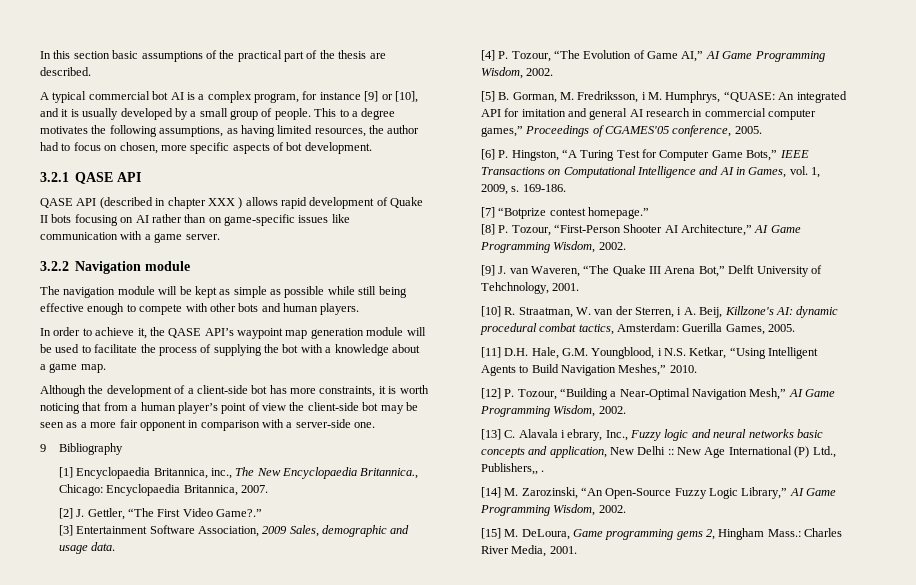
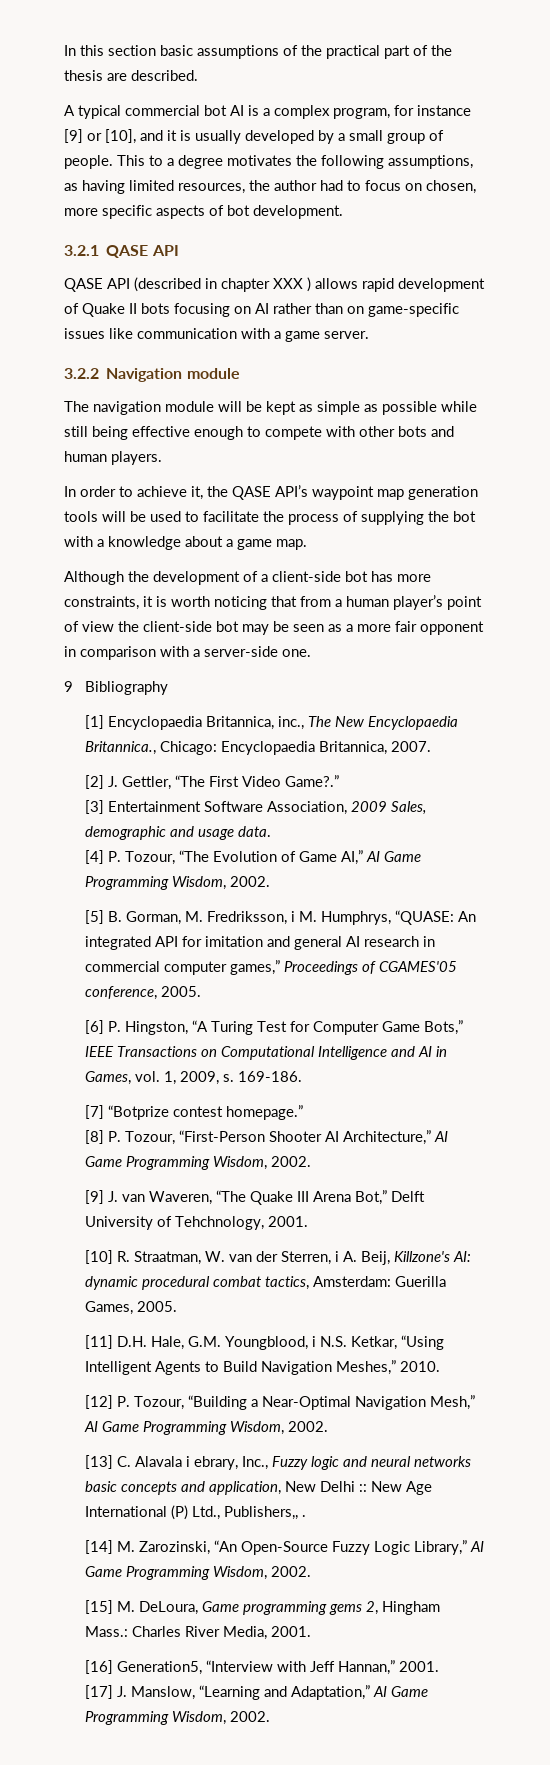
[366,327,404,336] module -> [64,511,98,522] tools
(577, 550) none -> [84,1660,439,1675] [84,1685,428,1700] [84,1711,270,1725] // [16] Generation5, “Interview with Jeff Hannan,” 2001. // [17] J. Manslow, “Learning and Adaptation,” AI Game Programming Wisdom, 2002.

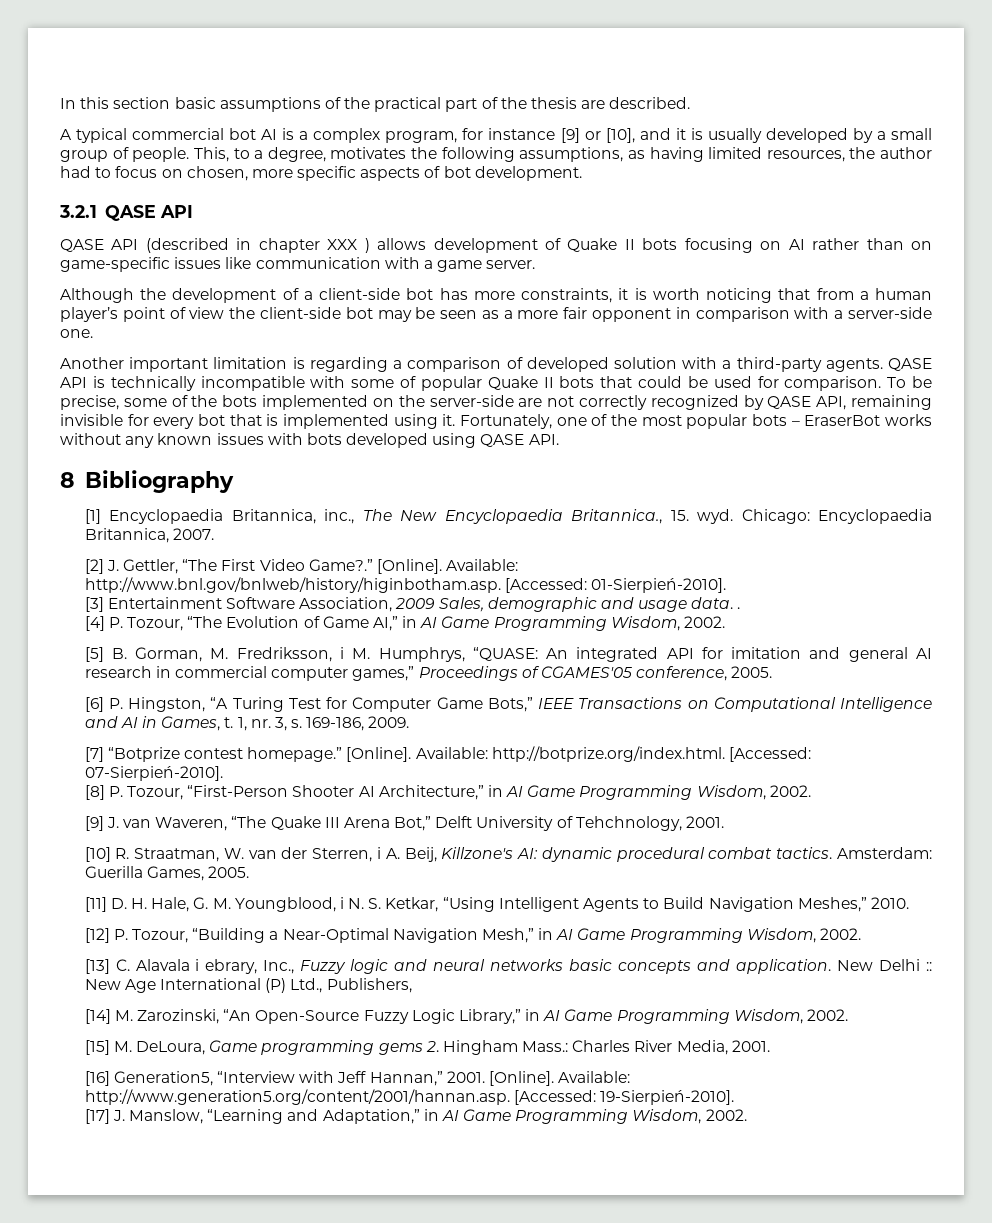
[117,155,145,166] This -> [193,147,229,162] This,
[178,155,223,169] degree -> [267,147,326,162] degree,
[362,278,394,292] rapid -> (427, 244) none
[64,368,240,382] [64,401,477,415] [64,426,454,440] [64,451,162,465] [64,485,478,500] [64,511,476,525] [64,536,307,550] // 3.2.2 Navigation module // The navigation module will be kept as simple as possible while still being effective enough to compete with other bots and human players. // In order to achieve it, the QASE API’s waypoint map generation tools will be used to facilitate the process of supplying the bot with a knowledge about a game map. -> (536, 264) none
[64,681,73,692] 9 -> [60,357,932,372] [60,376,933,391] [60,395,932,410] [60,414,932,429] [60,433,559,448] [60,472,75,488] Another important limitation is regarding a comparison of developed solution with a third-party agents. QASE API is technically incompatible with some of popular Quake II bots that could be used for comparison. To be precise, some of the bots implemented on the server-side are not correctly recognized by QASE API, remaining invisible for every bot that is implemented using it. Fortunately, one of the most popular bots – EraserBot works without any known issues with bots developed using QASE API. // 8
(156, 748) none -> [670,509,734,524] 15. wyd.
(339, 781) none -> [376,559,519,574] [84,577,726,593] [Online]. Available: http://www.bnl.gov/bnlweb/history/higinbotham.asp. [Accessed: 01-Sierpień-2010].
(271, 831) none -> [737,607,741,609] .
(363, 857) none -> [402,616,418,628] in
[134,1071,302,1085] vol. 1, 2009, s. 169-186. -> [224,716,410,731] t. 1, nr. 3, s. 169-186, 2009.
(303, 1112) none -> [346,746,811,762] [84,766,223,781] [Online]. Available: http://botprize.org/index.html. [Accessed: 07-Sierpień-2010].
(431, 1137) none -> [487,785,503,797] in
[264,1276,309,1290] tactics, -> [776,847,833,859] tactics.
[116,1336,347,1350] D.H. Hale, G.M. Youngblood, i N.S. -> [110,897,382,912] D. H. Hale, G. M. Youngblood, i N. S.
(475, 1402) none -> [538,928,554,940] in
[208,1481,281,1495] application, -> [736,959,832,974] application.
[223,1506,306,1520] Publishers,, . -> [326,978,412,993] Publishers,
(467, 1547) none -> [525,1009,541,1021] in
[365,1601,378,1615] 2, -> [425,1041,439,1052] 2.
(439, 1666) none -> [488,1071,631,1086] [84,1089,734,1105] [Online]. Available: http://www.generation5.org/content/2001/hannan.asp. [Accessed: 19-Sierpień-2010].
(370, 1692) none -> [423,1109,439,1121] in

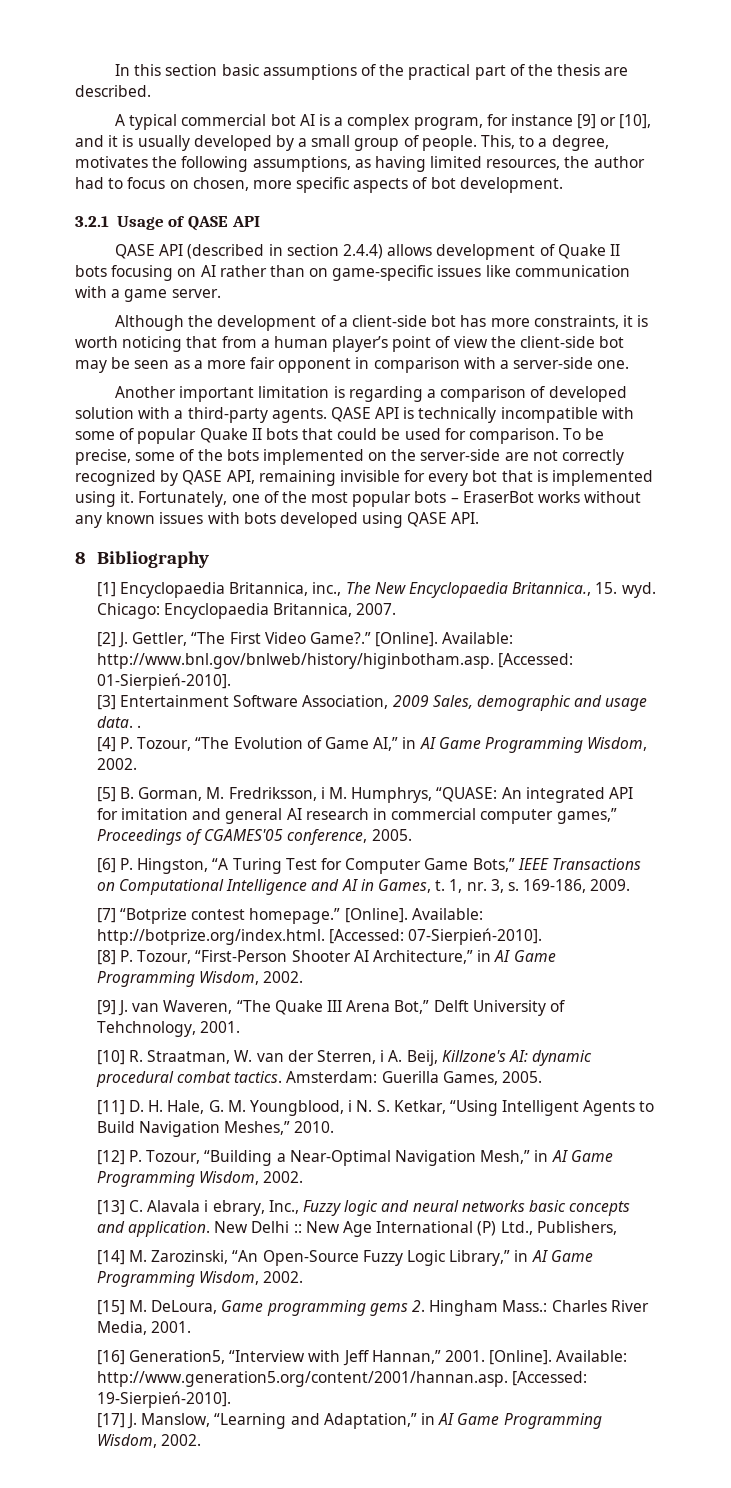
(97, 211) none -> [116,216,186,230] Usage of
[258,238,370,253] chapter XXX ) -> [286,244,383,259] section 2.4.4)

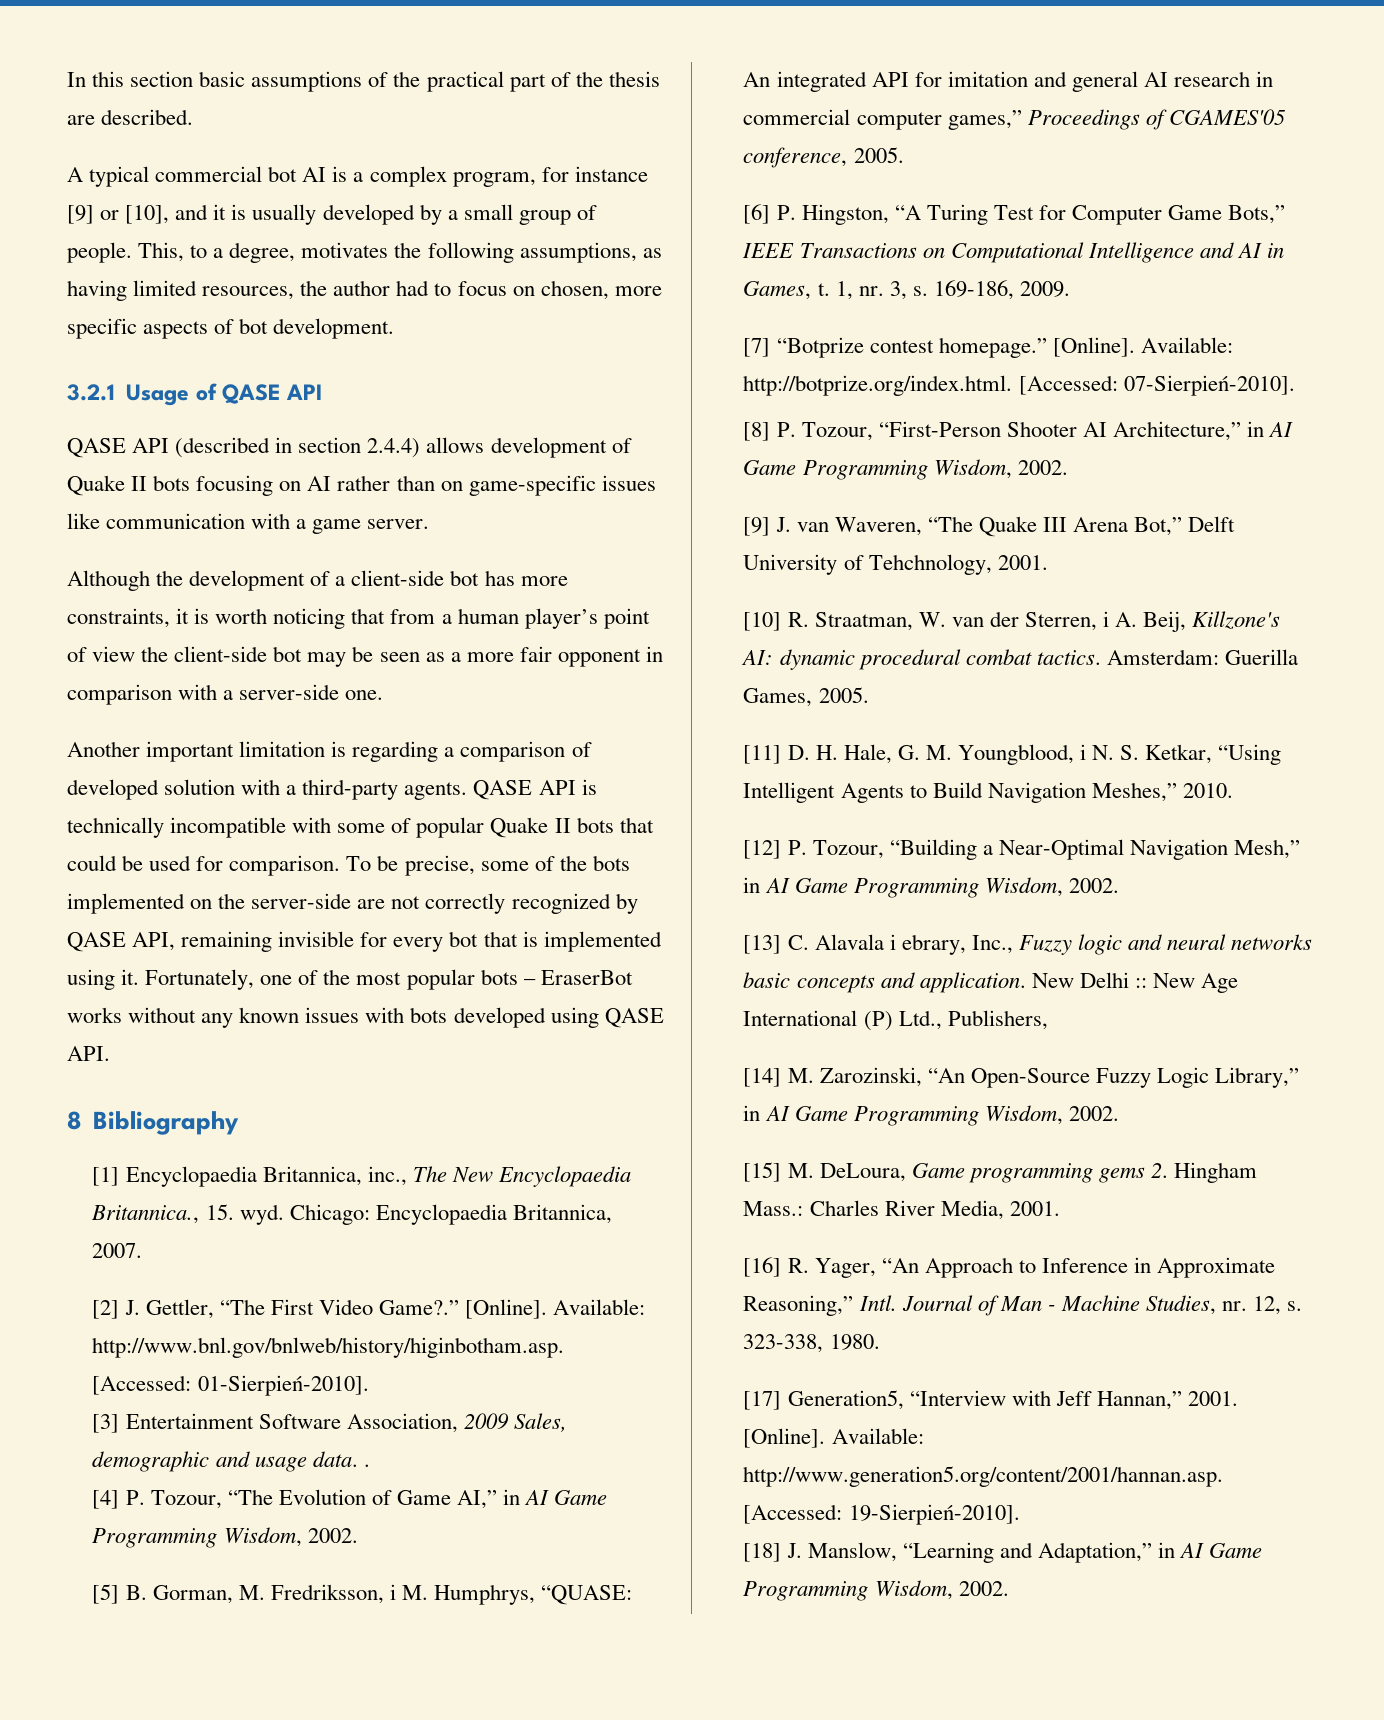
(125, 1357) none -> [787,1257,1276,1278] [743,1295,1303,1316] [743,1334,880,1353] [743,1391,782,1410] R. Yager, “An Approach to Inference in Approximate Reasoning,” Intl. Journal of Man - Machine Studies, nr. 12, s. 323-338, 1980. // [17]
[96,1413,125,1428] [17] -> [743,1543,782,1562] [18]

